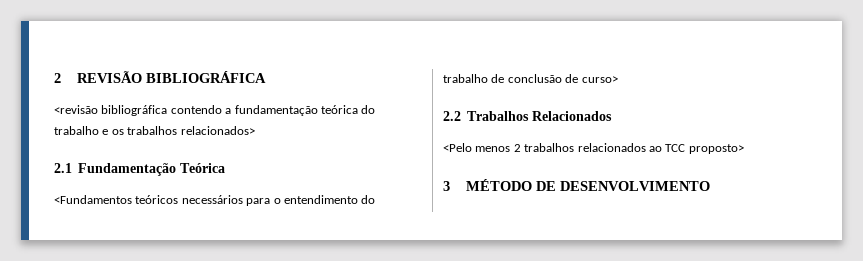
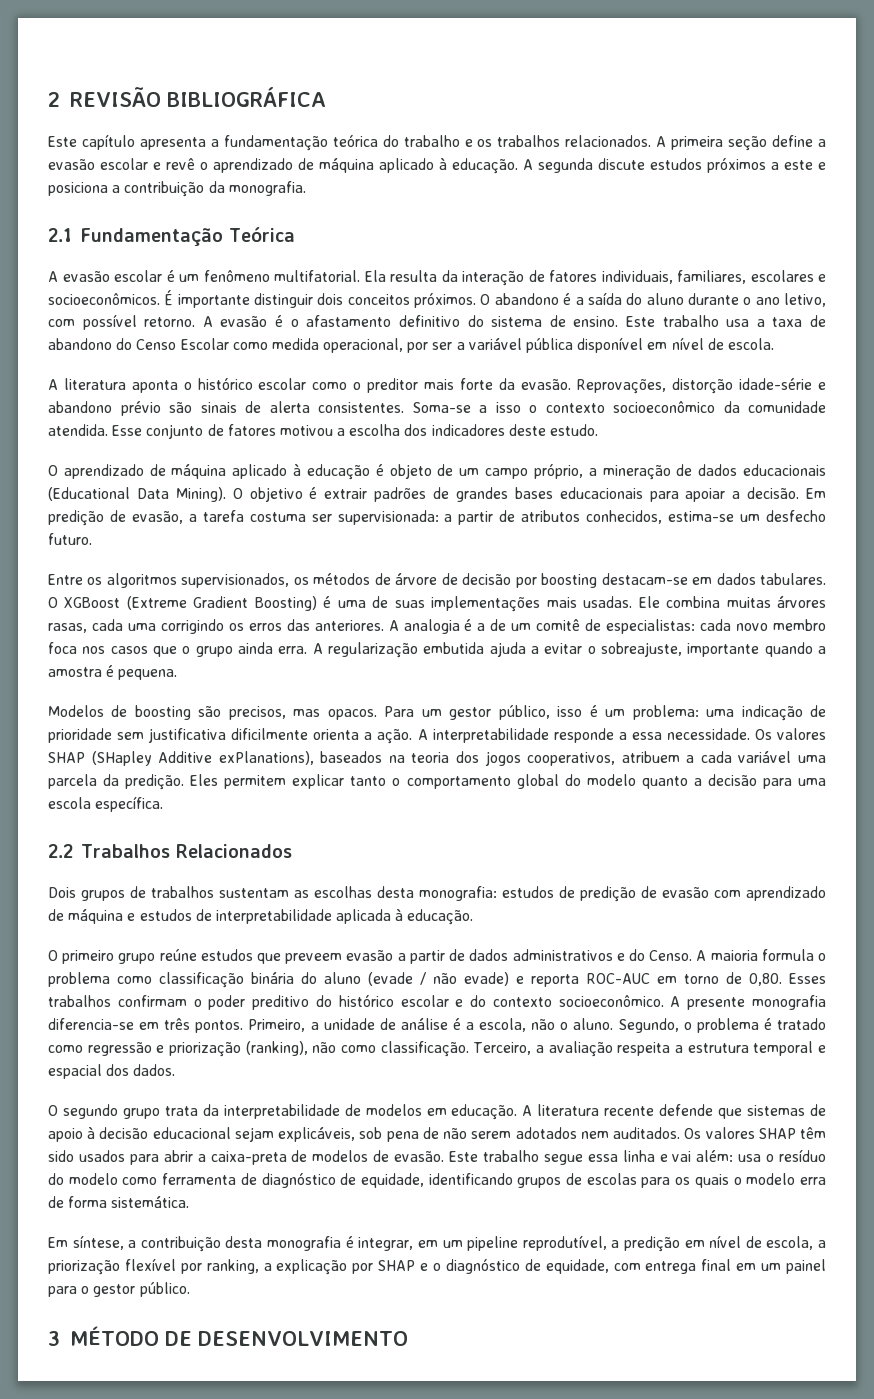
[54,105,222,116] <revisão bibliográfica contendo -> [48,134,206,150] Este capítulo apresenta
[180,126,255,135] [54,163,226,176] [54,195,376,206] [443,74,618,83] [443,111,613,121] [443,143,744,154] relacionados> // 2.1 Fundamentação Teórica // <Fundamentos teóricos necessários para o entendimento do trabalho de conclusão de curso> // 2.2 Trabalhos Relacionados // <Pelo menos 2 trabalhos relacionados ao TCC proposto> -> [565,135,826,151] [48,157,826,174] [48,181,306,197] [48,227,295,246] [48,270,826,286] [48,290,827,308] [48,314,826,330] [48,337,774,353] [48,377,826,394] [48,401,826,416] [48,424,599,439] [48,463,827,480] [48,487,826,502] [48,510,826,526] [48,533,92,545] [48,573,826,588] [48,596,827,612] [48,619,827,634] [48,642,827,658] [48,665,178,680] [48,705,827,721] [48,728,826,744] [48,751,826,766] [48,774,826,790] [48,796,164,812] [48,844,292,858] [48,886,826,902] [48,908,474,925] [48,949,827,964] [48,972,826,988] [48,994,827,1010] [48,1018,826,1033] [48,1041,826,1057] [48,1064,176,1079] [48,1104,826,1120] [48,1126,827,1142] [48,1149,826,1165] [48,1172,827,1188] [48,1196,190,1208] [48,1235,826,1252] [48,1258,827,1275] [48,1282,190,1297] relacionados. A primeira seção define a evasão escolar e revê o aprendizado de máquina aplicado à educação. A segunda discute estudos próximos a este e posiciona a contribuição da monografia. // 2.1 Fundamentação Teórica // A evasão escolar é um fenômeno multifatorial. Ela resulta da interação de fatores individuais, familiares, escolares e socioeconômicos. É importante distinguir dois conceitos próximos. O abandono é a saída do aluno durante o ano letivo, com possível retorno. A evasão é o afastamento definitivo do sistema de ensino. Este trabalho usa a taxa de abandono do Censo Escolar como medida operacional, por ser a variável pública disponível em nível de escola. // A literatura aponta o histórico escolar como o preditor mais forte da evasão. Reprovações, distorção idade-série e abandono prévio são sinais de alerta consistentes. Soma-se a isso o contexto socioeconômico da comunidade atendida. Esse conjunto de fatores motivou a escolha dos indicadores deste estudo. // O aprendizado de máquina aplicado à educação é objeto de um campo próprio, a mineração de dados educacionais (Educational Data Mining). O objetivo é extrair padrões de grandes bases educacionais para apoiar a decisão. Em predição de evasão, a tarefa costuma ser supervisionada: a partir de atributos conhecidos, estima-se um desfecho futuro. // Entre os algoritmos supervisionados, os métodos de árvore de decisão por boosting destacam-se em dados tabulares. O XGBoost (Extreme Gradient Boosting) é uma de suas implementações mais usadas. Ele combina muitas árvores rasas, cada uma corrigindo os erros das anteriores. A analogia é a de um comitê de especialistas: cada novo membro foca nos casos que o grupo ainda erra. A regularização embutida ajuda a evitar o sobreajuste, importante quando a amostra é pequena. // Modelos de boosting são precisos, mas opacos. Para um gestor público, isso é um problema: uma indicação de prioridade sem justificativa dificilmente orienta a ação. A interpretabilidade responde a essa necessidade. Os valores SHAP (SHapley Additive exPlanations), baseados na teoria dos jogos cooperativos, atribuem a cada variável uma parcela da predição. Eles permitem explicar tanto o comportamento global do modelo quanto a decisão para uma escola específica. // 2.2 Trabalhos Relacionados // Dois grupos de trabalhos sustentam as escolhas desta monografia: estudos de predição de evasão com aprendizado de máquina e estudos de interpretabilidade aplicada à educação. // O primeiro grupo reúne estudos que preveem evasão a partir de dados administrativos e do Censo. A maioria formula o problema como classificação binária do aluno (evade / não evade) e reporta ROC-AUC em torno de 0,80. Esses trabalhos confirmam o poder preditivo do histórico escolar e do contexto socioeconômico. A presente monografia diferencia-se em três pontos. Primeiro, a unidade de análise é a escola, não o aluno. Segundo, o problema é tratado como regressão e priorização (ranking), não como classificação. Terceiro, a avaliação respeita a estrutura temporal e espacial dos dados. // O segundo grupo trata da interpretabilidade de modelos em educação. A literatura recente defende que sistemas de apoio à decisão educacional sejam explicáveis, sob pena de não serem adotados nem auditados. Os valores SHAP têm sido usados para abrir a caixa-preta de modelos de evasão. Este trabalho segue essa linha e vai além: usa o resíduo do modelo como ferramenta de diagnóstico de equidade, identificando grupos de escolas para os quais o modelo erra de forma sistemática. // Em síntese, a contribuição desta monografia é integrar, em um pipeline reprodutível, a predição em nível de escola, a priorização flexível por ranking, a explicação por SHAP e o diagnóstico de equidade, com entrega final em um painel para o gestor público.

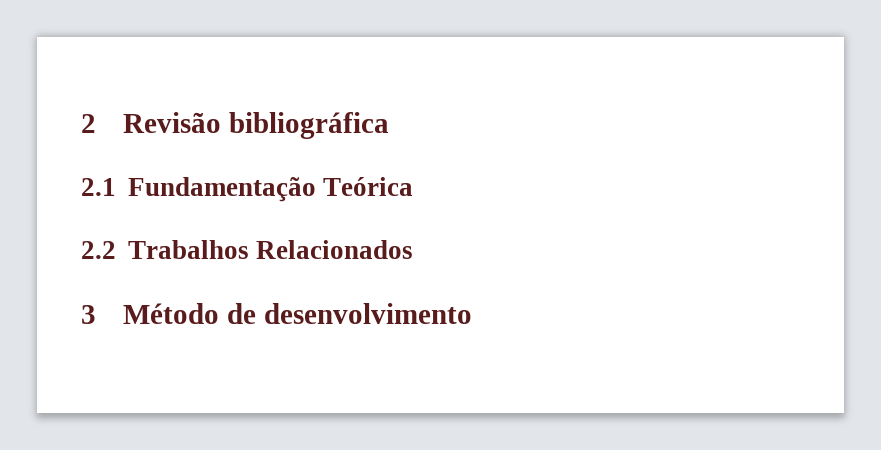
[69,87,326,107] [48,134,826,151] [48,157,826,174] [48,181,306,197] [48,227,295,246] [48,270,826,286] [48,290,827,308] [48,314,826,330] [48,337,774,353] [48,377,826,394] [48,401,826,416] [48,424,599,439] [48,463,827,480] [48,487,826,502] [48,510,826,526] [48,533,92,545] [48,573,826,588] [48,596,827,612] [48,619,827,634] [48,642,827,658] [48,665,178,680] [48,705,827,721] [48,728,826,744] [48,751,826,766] [48,774,826,790] [48,796,164,812] [48,844,292,858] [48,886,826,902] [48,908,474,925] [48,949,827,964] [48,972,826,988] [48,994,827,1010] [48,1018,826,1033] [48,1041,826,1057] [48,1064,176,1079] [48,1104,826,1120] [48,1126,827,1142] [48,1149,826,1165] [48,1172,827,1188] [48,1196,190,1208] [48,1235,826,1252] [48,1258,827,1275] [48,1282,190,1297] [48,1326,408,1346] REVISÃO BIBLIOGRÁFICA // Este capítulo apresenta a fundamentação teórica do trabalho e os trabalhos relacionados. A primeira seção define a evasão escolar e revê o aprendizado de máquina aplicado à educação. A segunda discute estudos próximos a este e posiciona a contribuição da monografia. // 2.1 Fundamentação Teórica // A evasão escolar é um fenômeno multifatorial. Ela resulta da interação de fatores individuais, familiares, escolares e socioeconômicos. É importante distinguir dois conceitos próximos. O abandono é a saída do aluno durante o ano letivo, com possível retorno. A evasão é o afastamento definitivo do sistema de ensino. Este trabalho usa a taxa de abandono do Censo Escolar como medida operacional, por ser a variável pública disponível em nível de escola. // A literatura aponta o histórico escolar como o preditor mais forte da evasão. Reprovações, distorção idade-série e abandono prévio são sinais de alerta consistentes. Soma-se a isso o contexto socioeconômico da comunidade atendida. Esse conjunto de fatores motivou a escolha dos indicadores deste estudo. // O aprendizado de máquina aplicado à educação é objeto de um campo próprio, a mineração de dados educacionais (Educational Data Mining). O objetivo é extrair padrões de grandes bases educacionais para apoiar a decisão. Em predição de evasão, a tarefa costuma ser supervisionada: a partir de atributos conhecidos, estima-se um desfecho futuro. // Entre os algoritmos supervisionados, os métodos de árvore de decisão por boosting destacam-se em dados tabulares. O XGBoost (Extreme Gradient Boosting) é uma de suas implementações mais usadas. Ele combina muitas árvores rasas, cada uma corrigindo os erros das anteriores. A analogia é a de um comitê de especialistas: cada novo membro foca nos casos que o grupo ainda erra. A regularização embutida ajuda a evitar o sobreajuste, importante quando a amostra é pequena. // Modelos de boosting são precisos, mas opacos. Para um gestor público, isso é um problema: uma indicação de prioridade sem justificativa dificilmente orienta a ação. A interpretabilidade responde a essa necessidade. Os valores SHAP (SHapley Additive exPlanations), baseados na teoria dos jogos cooperativos, atribuem a cada variável uma parcela da predição. Eles permitem explicar tanto o comportamento global do modelo quanto a decisão para uma escola específica. // 2.2 Trabalhos Relacionados // Dois grupos de trabalhos sustentam as escolhas desta monografia: estudos de predição de evasão com aprendizado de máquina e estudos de interpretabilidade aplicada à educação. // O primeiro grupo reúne estudos que preveem evasão a partir de dados administrativos e do Censo. A maioria formula o problema como classificação binária do aluno (evade / não evade) e reporta ROC-AUC em torno de 0,80. Esses trabalhos confirmam o poder preditivo do histórico escolar e do contexto socioeconômico. A presente monografia diferencia-se em três pontos. Primeiro, a unidade de análise é a escola, não o aluno. Segundo, o problema é tratado como regressão e priorização (ranking), não como classificação. Terceiro, a avaliação respeita a estrutura temporal e espacial dos dados. // O segundo grupo trata da interpretabilidade de modelos em educação. A literatura recente defende que sistemas de apoio à decisão educacional sejam explicáveis, sob pena de não serem adotados nem auditados. Os valores SHAP têm sido usados para abrir a caixa-preta de modelos de evasão. Este trabalho segue essa linha e vai além: usa o resíduo do modelo como ferramenta de diagnóstico de equidade, identificando grupos de escolas para os quais o modelo erra de forma sistemática. // Em síntese, a contribuição desta monografia é integrar, em um pipeline reprodutível, a predição em nível de escola, a priorização flexível por ranking, a explicação por SHAP e o diagnóstico de equidade, com entrega final em um painel para o gestor público. // 3 MÉTODO DE DESENVOLVIMENTO -> [123,112,390,139] [81,177,413,202] [81,240,413,259] [81,303,472,324] Revisão bibliográfica // 2.1 Fundamentação Teórica // 2.2 Trabalhos Relacionados // 3 Método de desenvolvimento

